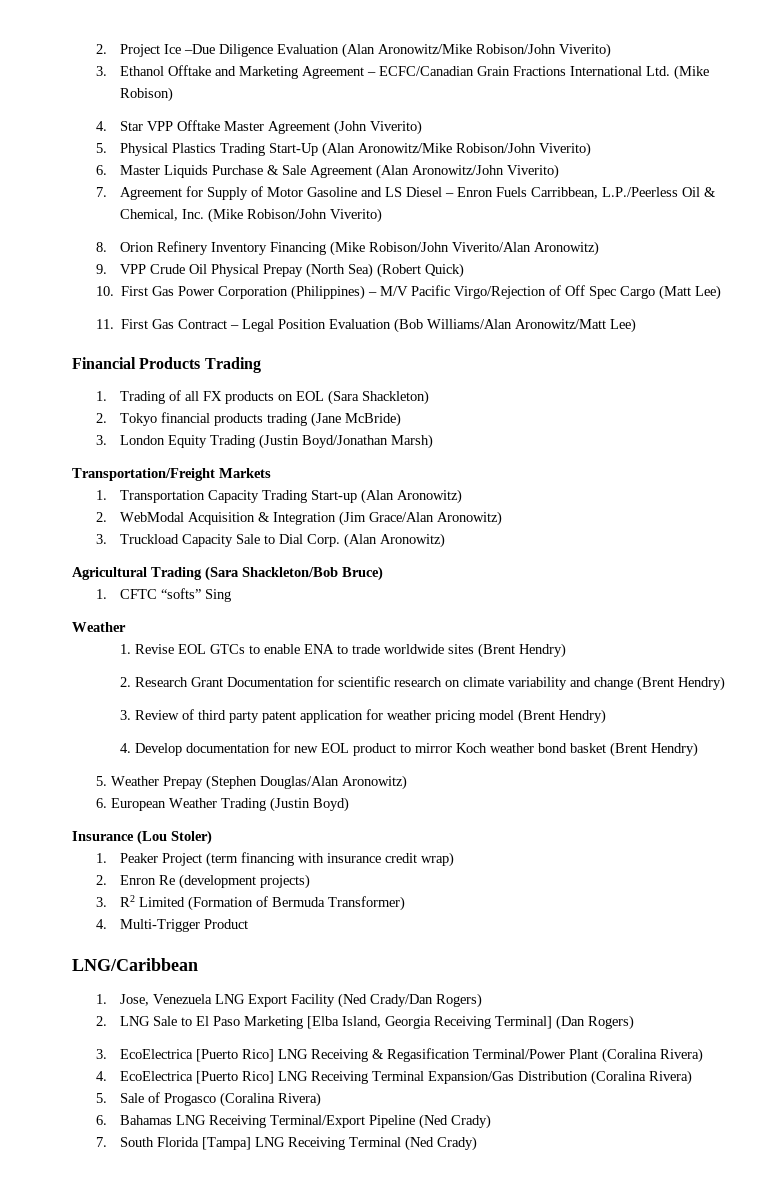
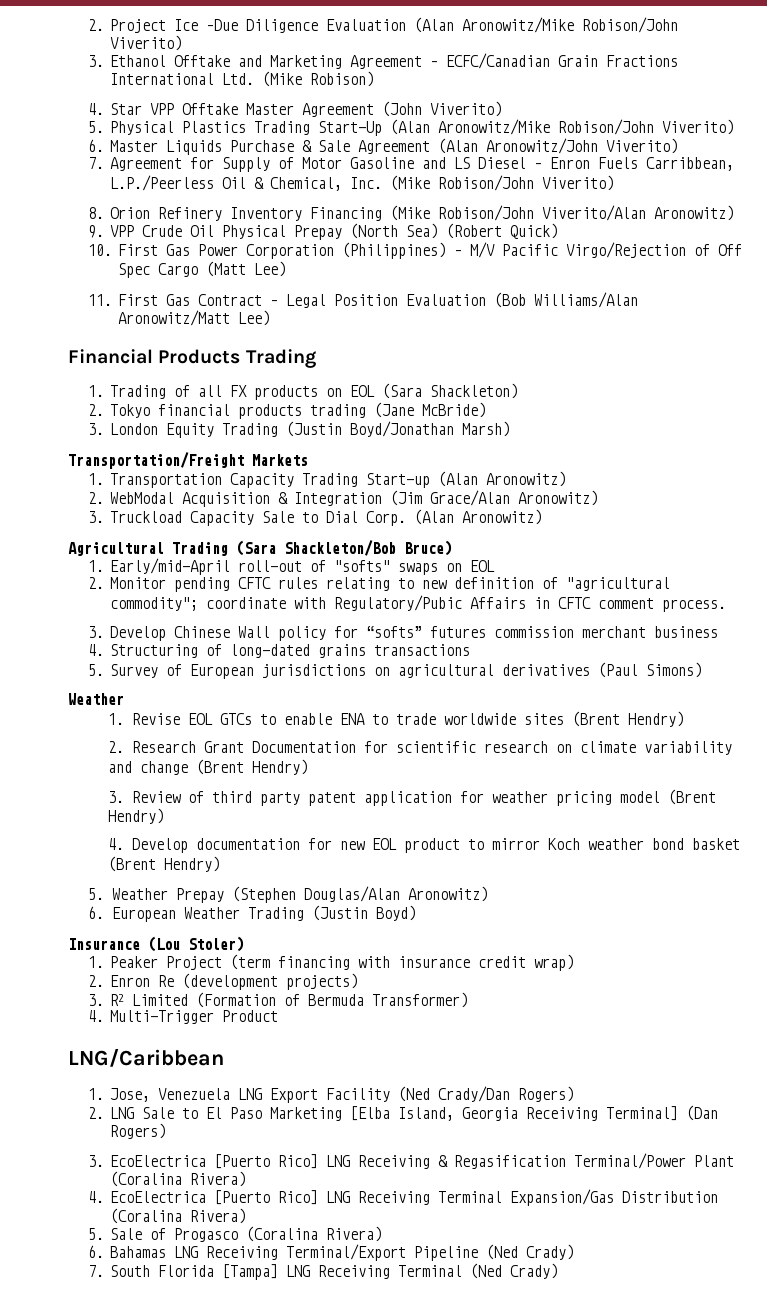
[119,588,231,602] CFTC “softs” Sing -> [110,558,496,575] [87,577,671,592] [110,595,727,612] [87,626,719,641] [87,644,471,658] [87,662,703,679] Early/mid-April roll-out of "softs" swaps on EOL // 2. Monitor pending CFTC rules relating to new definition of "agricultural commodity"; coordinate with Regulatory/Pubic Affairs in CFTC comment process. // 3. Develop Chinese Wall policy for “softs” futures commission merchant business // 4. Structuring of long-dated grains transactions // 5. Survey of European jurisdictions on agricultural derivatives (Paul Simons)

